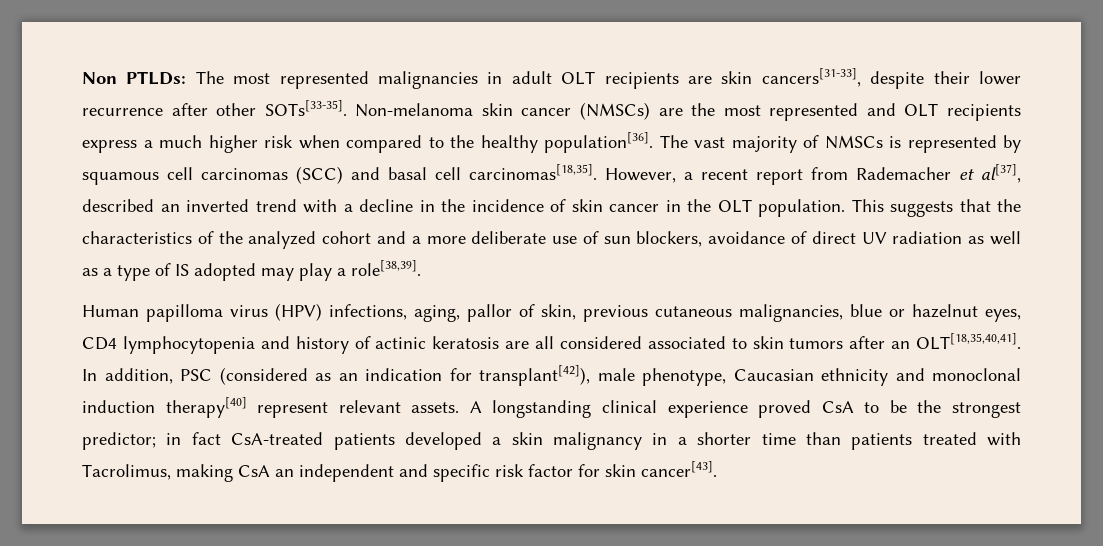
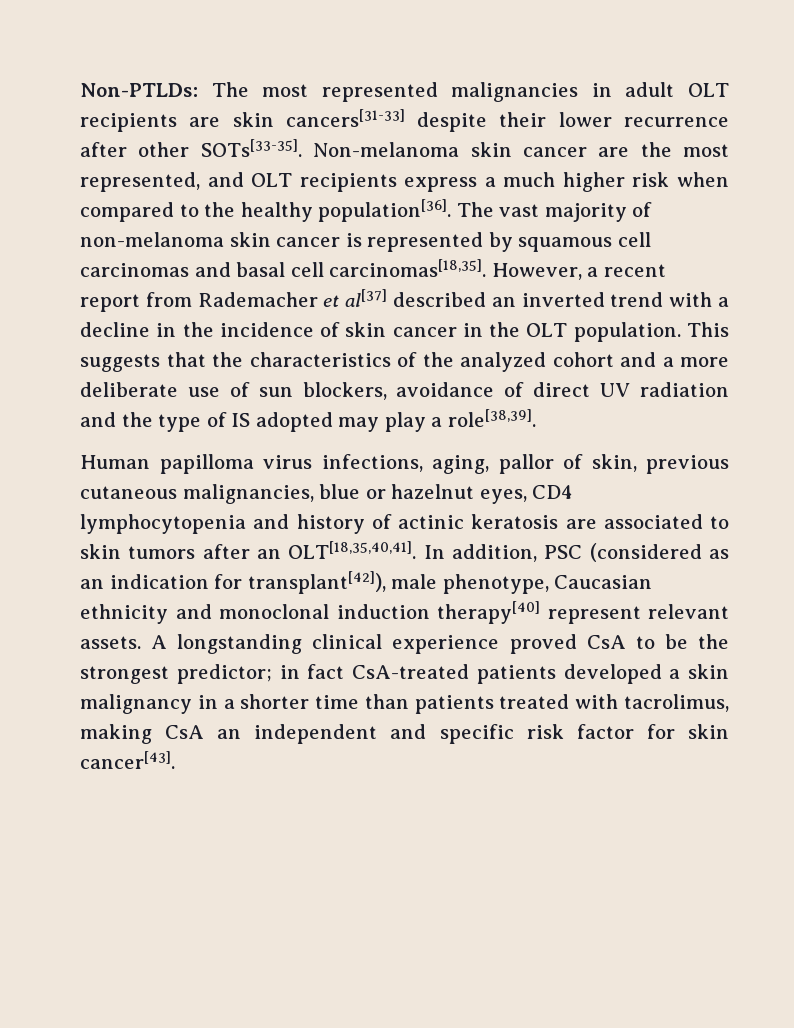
[82,71,187,85] Non PTLDs: -> [80,83,198,97] Non-PTLDs:
[761,68,861,87] cancers[31-33], -> [285,109,405,127] cancers[31-33]
[580,102,650,120] (NMSCs) -> (587, 152) none
[769,103,859,121] represented -> [80,172,200,192] represented,
[824,135,883,149] NMSCs -> [80,232,341,247] non-melanoma skin cancer
[296,166,343,184] (SCC) -> (189, 270) none
[981,164,1021,183] al[37], -> [345,289,388,307] al[37]
[968,231,1021,245] [82,268,112,276] as well as a -> [80,412,153,427] and the
[275,303,322,321] (HPV) -> (312, 462) none
[535,336,642,349] all considered -> (597, 524) none
[82,464,171,480] Tacrolimus, -> [624,694,729,712] tacrolimus,

